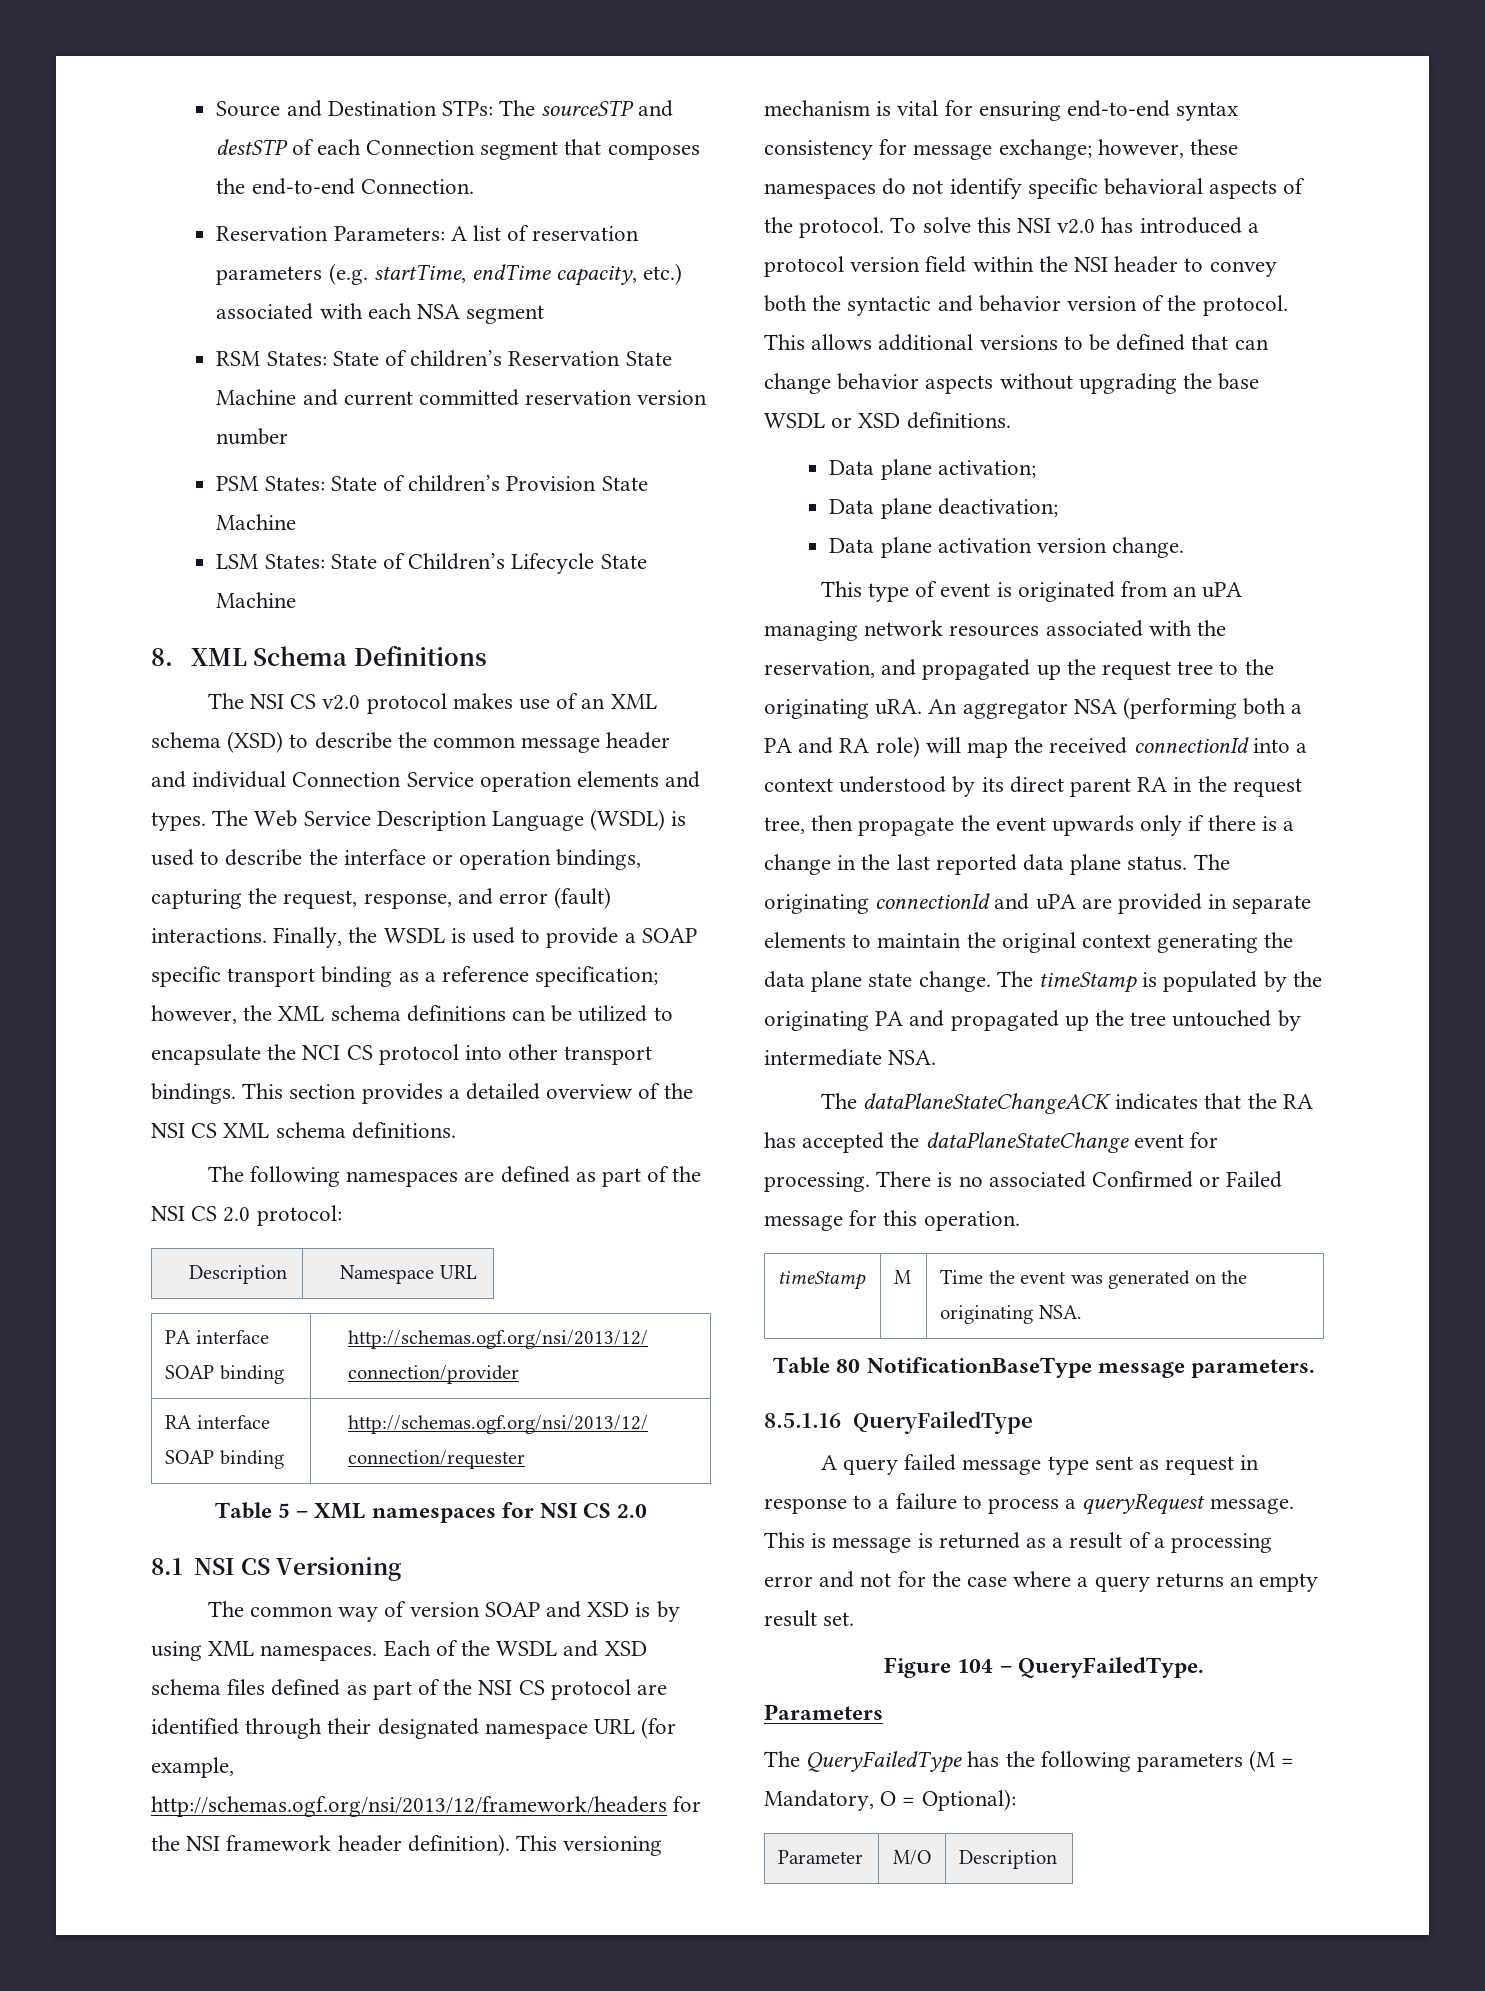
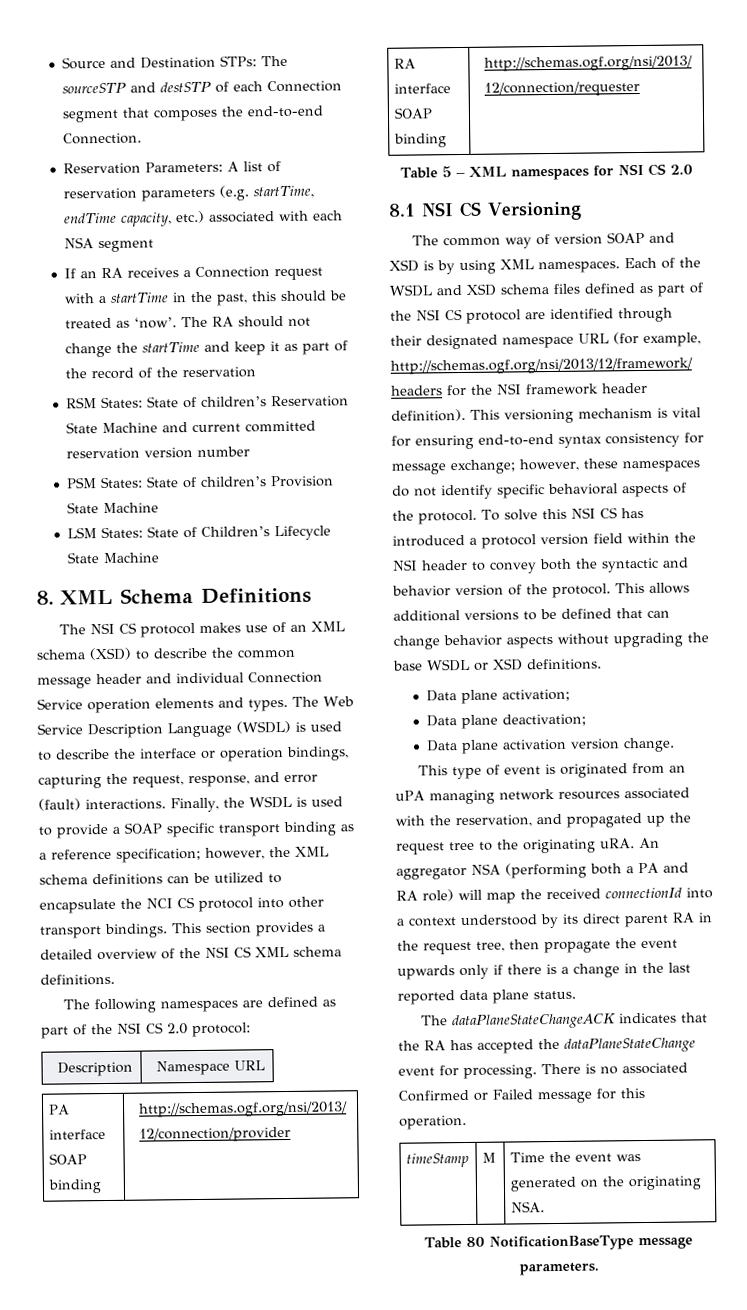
(545, 314) none -> [63,266,323,281] [63,290,347,306] [64,315,311,329] [64,340,348,358] [64,366,256,380] // If an RA receives a Connection request with a startTime in the past, this should be treated as ‘now’. The RA should not change the startTime and keep it as part of the record of the reservation
[322,695,361,710] v2.0 -> (137, 628) none
[1057,219,1096,234] v2.0 -> [599,507,618,519] CS
[1193,854,1230,870] [764,893,1312,914] [764,932,1294,953] [764,971,1322,993] [764,1010,1301,1031] [764,1049,937,1066] The originating connectionId and uPA are provided in separate elements to maintain the original context generating the data plane state change. The timeStamp is populated by the originating PA and propagated up the tree untouched by intermediate NSA. -> (576, 995) none
[764,1411,1033,1434] [820,1454,1260,1475] [764,1493,1294,1515] [764,1532,1273,1553] [764,1571,1319,1592] [764,1610,855,1627] [884,1657,1204,1678] [764,1704,883,1720] [764,1750,1295,1773] [764,1789,1016,1811] [778,1850,864,1864] [893,1850,931,1865] [959,1850,1058,1869] // 8.5.1.16 QueryFailedType // A query failed message type sent as request in response to a failure to process a queryRequest message. This is message is returned as a result of a processing error and not for the case where a query returns an empty result set. // Figure 104 – QueryFailedType. // Parameters // The QueryFailedType has the following parameters (M = Mandatory, O = Optional): // Parameter | M/O | Description -> (599, 1269) none

